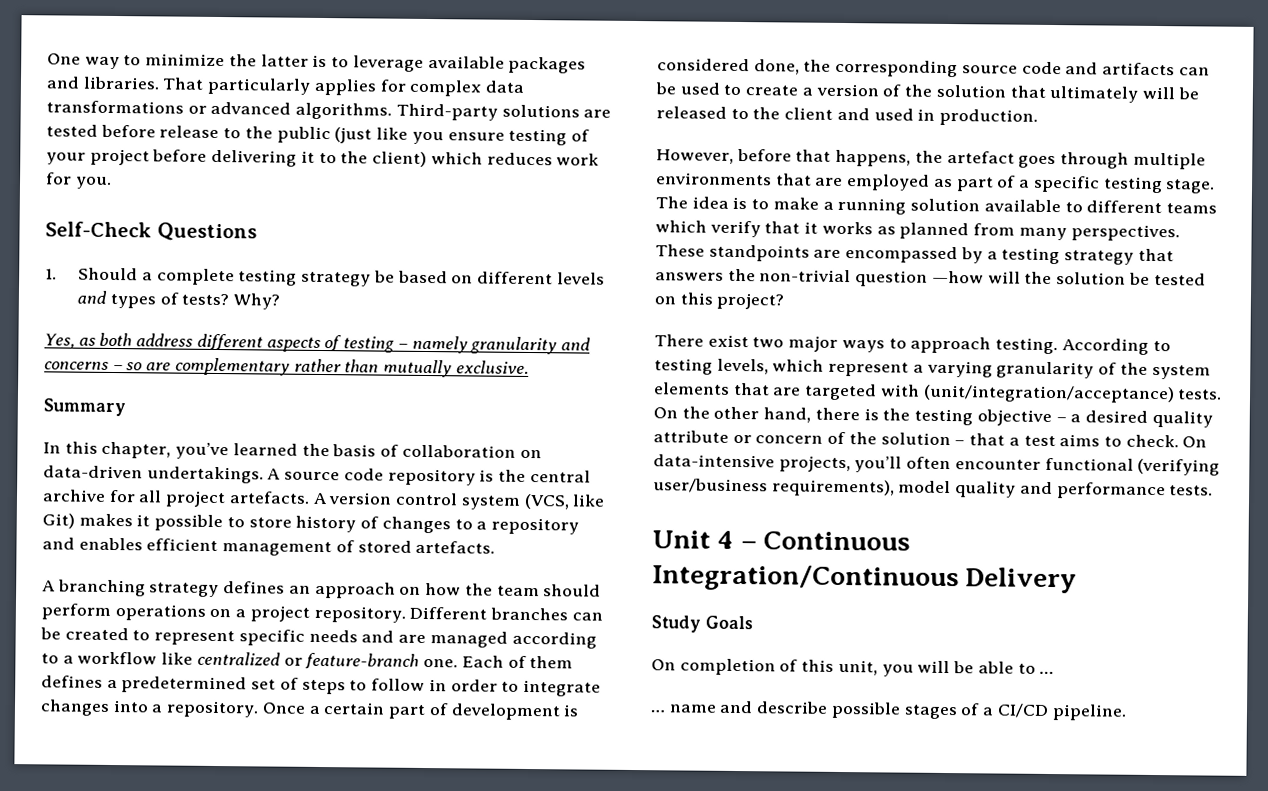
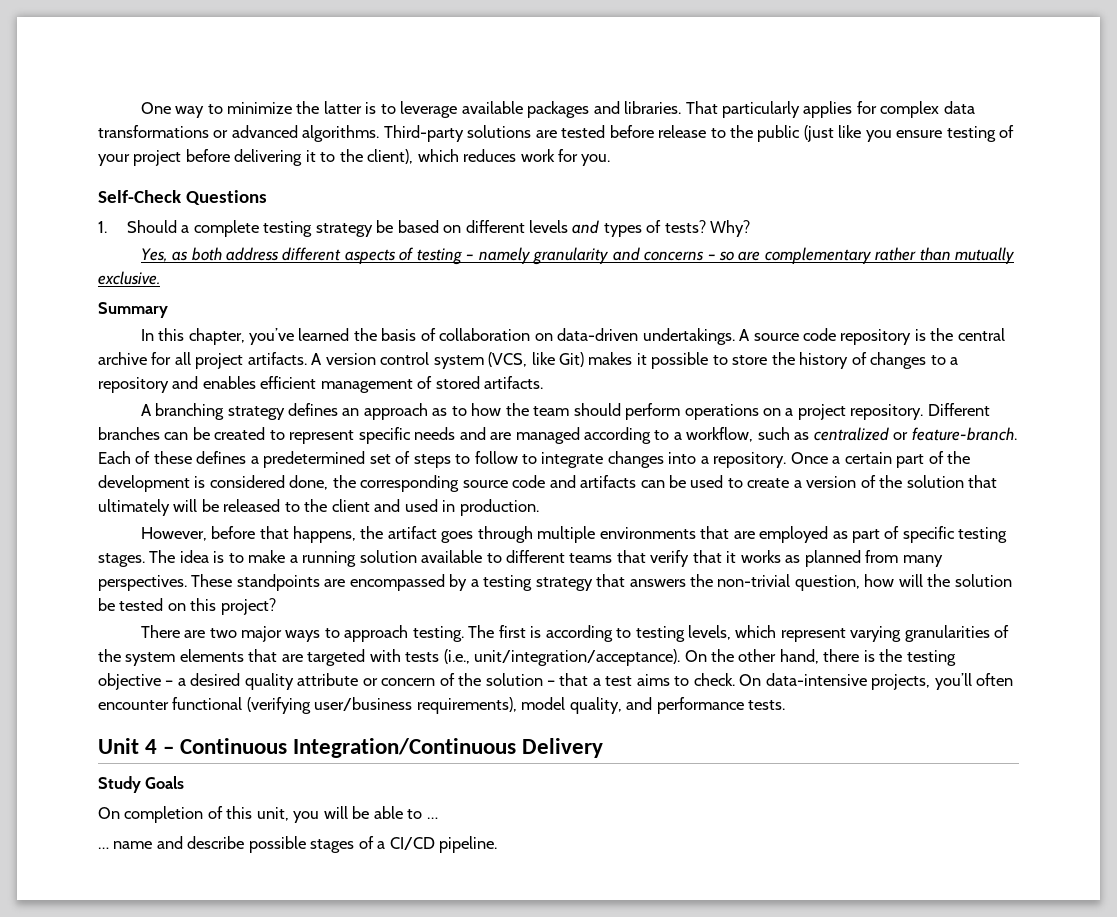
[372,151,428,168] client) -> [367,149,414,164] client),
[228,491,310,504] artefacts. -> [247,352,307,365] artifacts.
(292, 522) none -> [771,352,795,365] the
[415,540,496,554] artefacts. -> [484,376,544,389] artifacts.
[399,586,422,595] on -> [432,406,467,416] as to
[77,651,459,670] workflow like centralized or feature-branch one. -> [686,427,1017,442] workflow, such as centralized or feature-branch.
[529,656,574,669] them -> [153,451,192,464] these
[428,679,498,692] in order -> (518, 457) none
(449, 709) none -> [947,451,971,464] the
[946,150,1015,164] artefact -> [387,526,437,539] artifact
[1019,179,1031,188] a -> (900, 532) none
[1165,179,1216,194] stage. -> [98,553,145,567] stages.
[655,220,707,233] which -> [616,550,646,563] that
[855,270,984,287] question —how -> [794,574,895,591] question, how
[707,334,749,348] exist -> [184,630,206,638] are
[1061,338,1149,355] According -> [468,625,613,642] The first is according
[912,360,1095,379] a varying granularity -> [850,625,990,642] varying granularities
[922,384,1223,404] (unit/integration/acceptance) tests. -> [405,649,681,666] tests (i.e., unit/integration/acceptance).
[955,481,1017,498] quality -> [569,697,622,714] quality,

